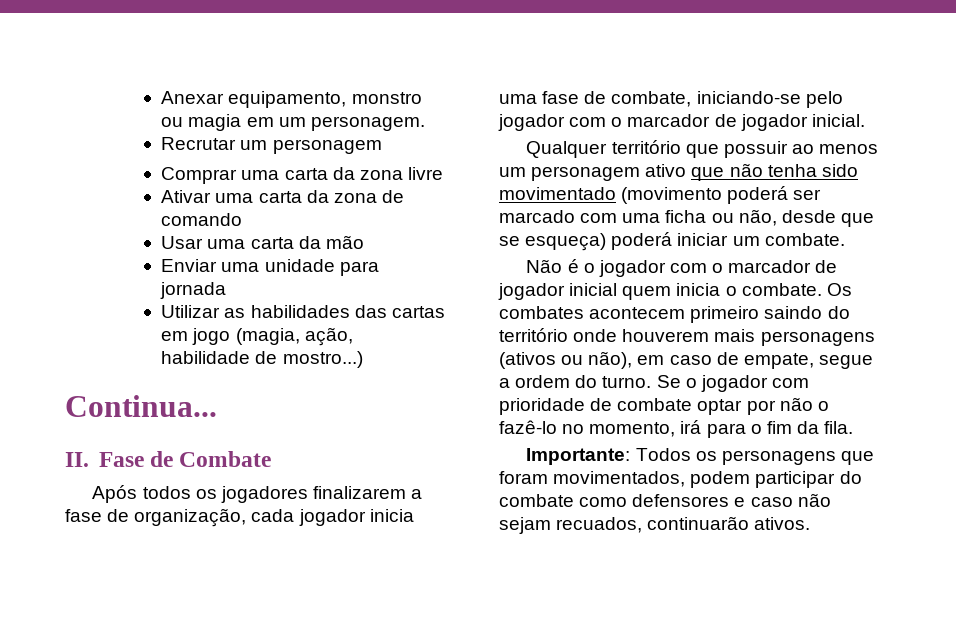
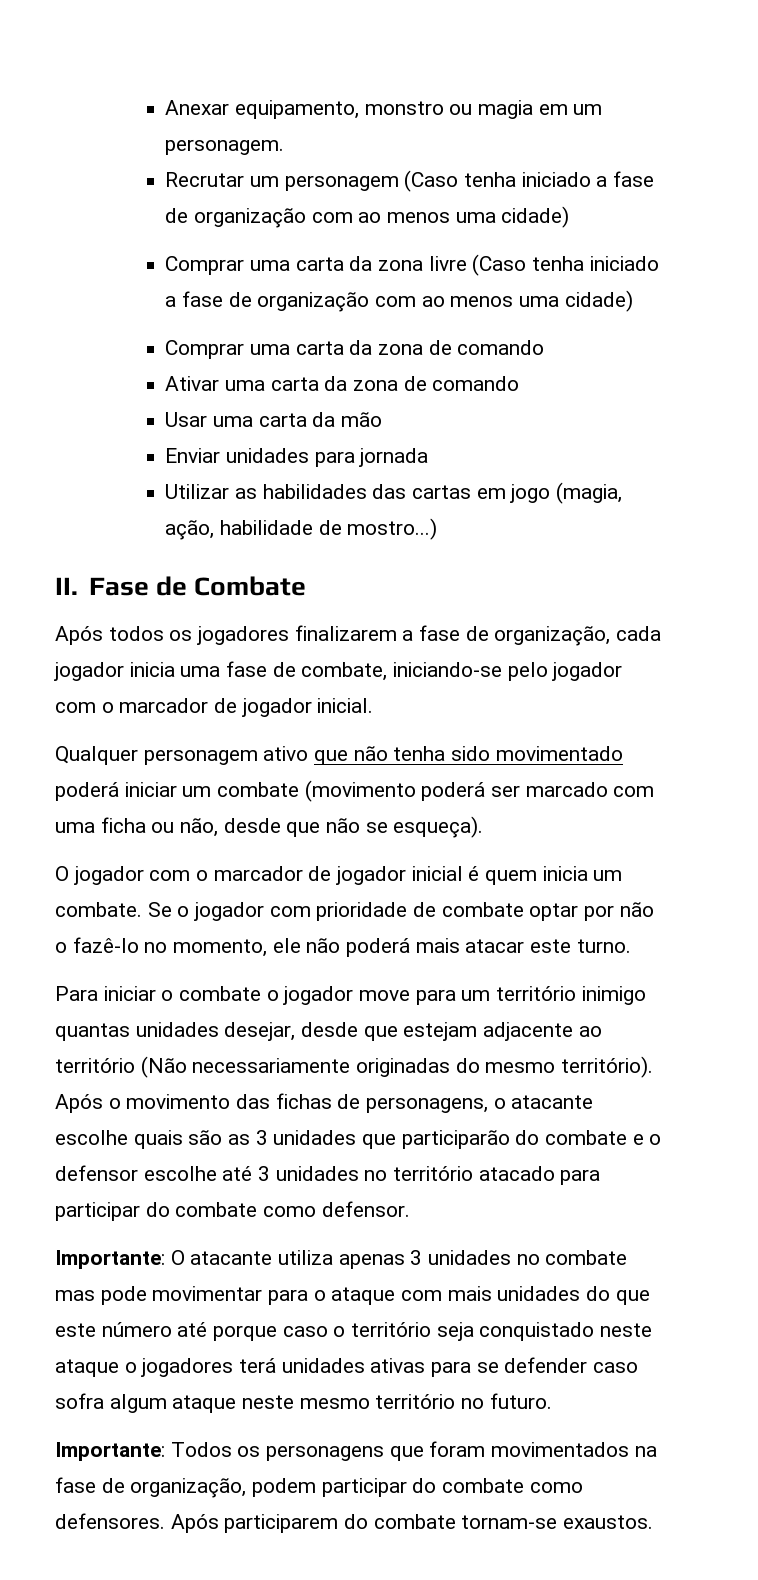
(382, 146) none -> [404,170,655,192] [165,206,570,228] (Caso tenha iniciado a fase de organização com ao menos uma cidade)
(443, 173) none -> [472,254,659,276] [165,290,633,312] [165,340,545,359] (Caso tenha iniciado a fase de organização com ao menos uma cidade) // Comprar uma carta da zona de comando
[221,259,335,272] uma unidade -> [226,448,310,463] unidades
[65,395,217,417] // Continua... -> (438, 529) none
[611,140,879,158] [499,167,526,177] território que possuir ao menos um -> (138, 755) none
(616, 193) none -> [55,782,300,801] poderá iniciar um combate
[499,232,845,251] [526,259,595,273] se esqueça) poderá iniciar um combate. // Não é o -> [326,816,484,838] [55,866,69,881] não se esqueça). // O
(618, 289) none -> [468,866,480,881] é
[725,283,852,296] [499,306,850,323] [499,328,875,346] [499,351,873,369] [499,375,652,388] o combate. Os combates acontecem primeiro saindo do território onde houverem mais personagens (ativos ou não), em caso de empate, segue a ordem do turno. -> [593,870,623,881] [55,902,142,917] um combate.
[680,420,854,438] irá para o fim da fila. -> [272,938,631,957] [55,986,646,1005] [55,1022,602,1041] [55,1056,654,1078] [55,1093,594,1113] [55,1130,662,1149] [55,1165,601,1185] [55,1201,410,1221] [55,1250,628,1269] [55,1286,650,1305] [55,1322,653,1341] [55,1357,639,1377] [55,1393,552,1413] ele não poderá mais atacar este turno. // Para iniciar o combate o jogador move para um território inimigo quantas unidades desejar, desde que estejam adjacente ao território (Não necessariamente originadas do mesmo território). Após o movimento das fichas de personagens, o atacante escolhe quais são as 3 unidades que participarão do combate e o defensor escolhe até 3 unidades no território atacado para participar do combate como defensor. // Importante: O atacante utiliza apenas 3 unidades no combate mas pode movimentar para o ataque com mais unidades do que este número até porque caso o território seja conquistado neste ataque o jogadores terá unidades ativas para se defender caso sofra algum ataque neste mesmo território no futuro.
[553,471,686,487] movimentados, -> [491,1442,657,1457] [55,1477,247,1498] movimentados na fase de organização,
[632,493,831,507] [499,516,811,534] defensores e caso não sejam recuados, continuarão ativos. -> [55,1513,654,1533] defensores. Após participarem do combate tornam-se exaustos.

